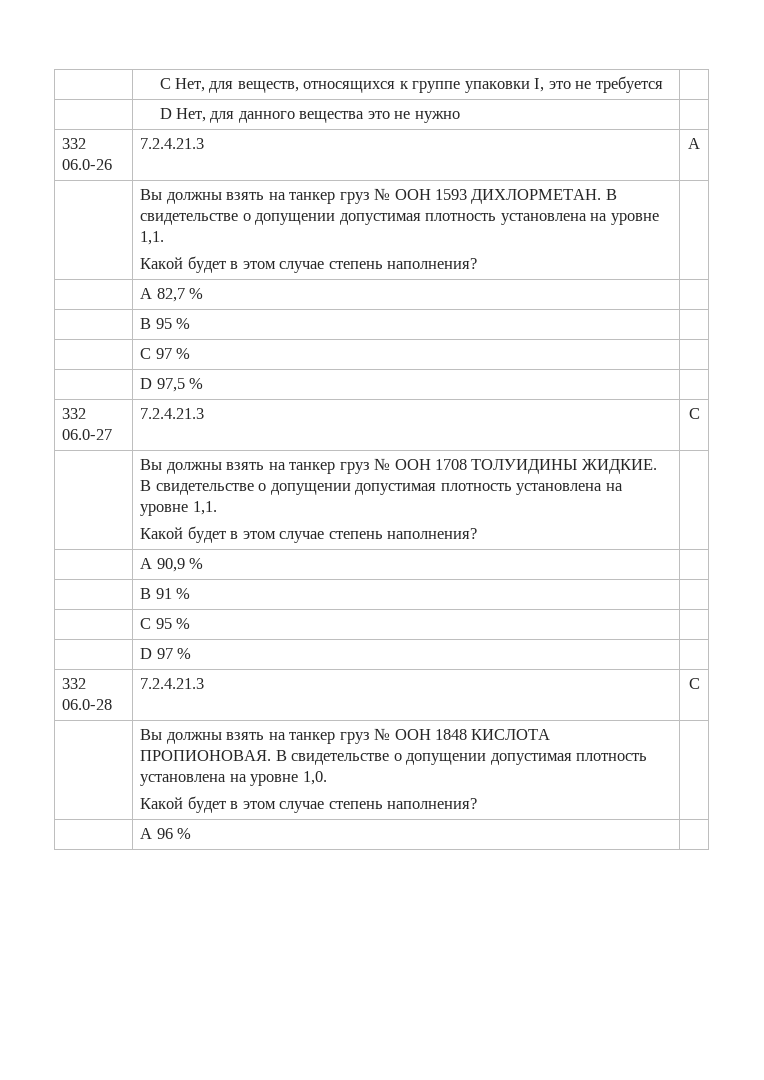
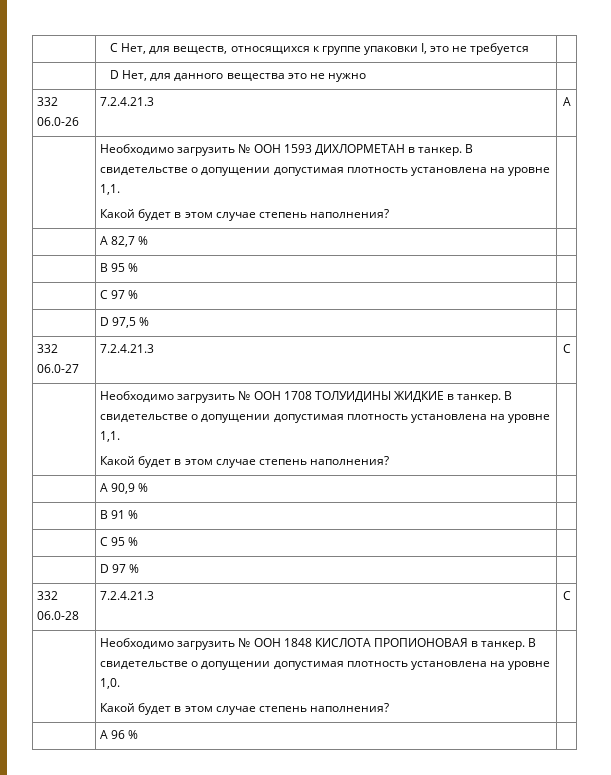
[140,188,602,204] Вы должны взять на танкер груз № ООН 1593 ДИХЛОРМЕТАН. -> [100,144,462,156] Необходимо загрузить № ООН 1593 ДИХЛОРМЕТАН в танкер.
[140,459,370,474] Вы должны взять на танкер груз -> [100,391,236,403] Необходимо загрузить
[581,459,657,474] ЖИДКИЕ. -> [393,391,502,403] ЖИДКИЕ в танкер.
[140,729,370,744] Вы должны взять на танкер груз -> [100,638,236,650] Необходимо загрузить
[140,750,272,761] ПРОПИОНОВАЯ. -> [373,638,526,650] ПРОПИОНОВАЯ в танкер.

